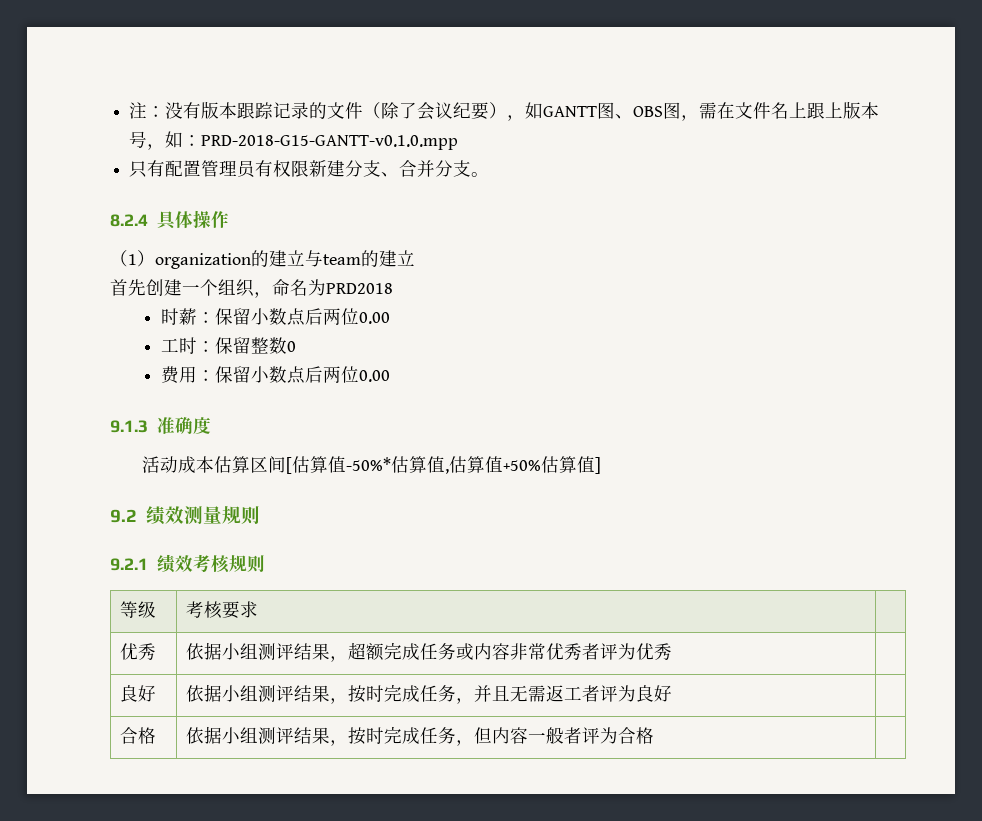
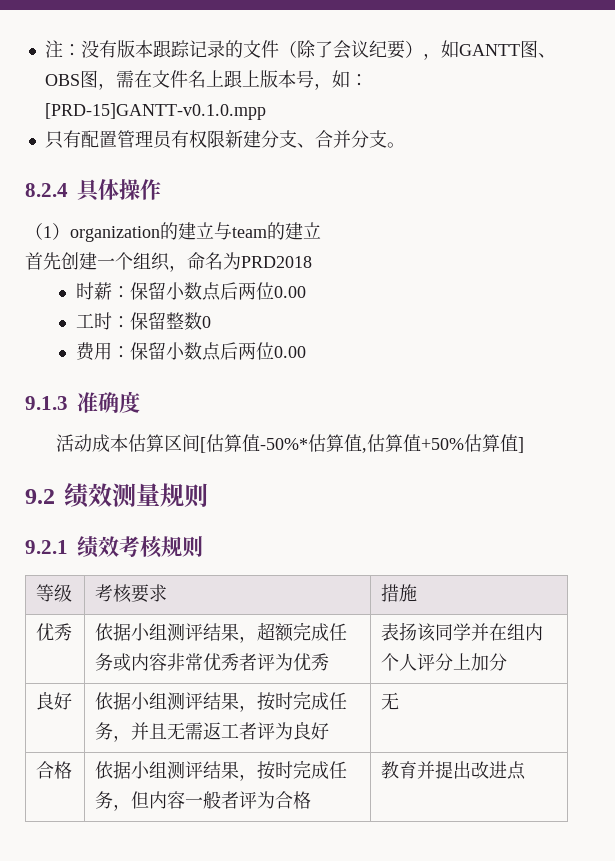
[201,135,459,150] PRD-2018-G15-GANTT-v0.1.0.mpp -> [44,103,266,120] [PRD-15]GANTT-v0.1.0.mpp
(259, 609) none -> [381,584,418,602] 措施
(673, 652) none -> [381,622,544,642] [381,653,508,671] 表扬该同学并在组内个人评分上加分
(673, 693) none -> [381,692,400,710] 无
(655, 735) none -> [381,761,527,780] 教育并提出改进点

